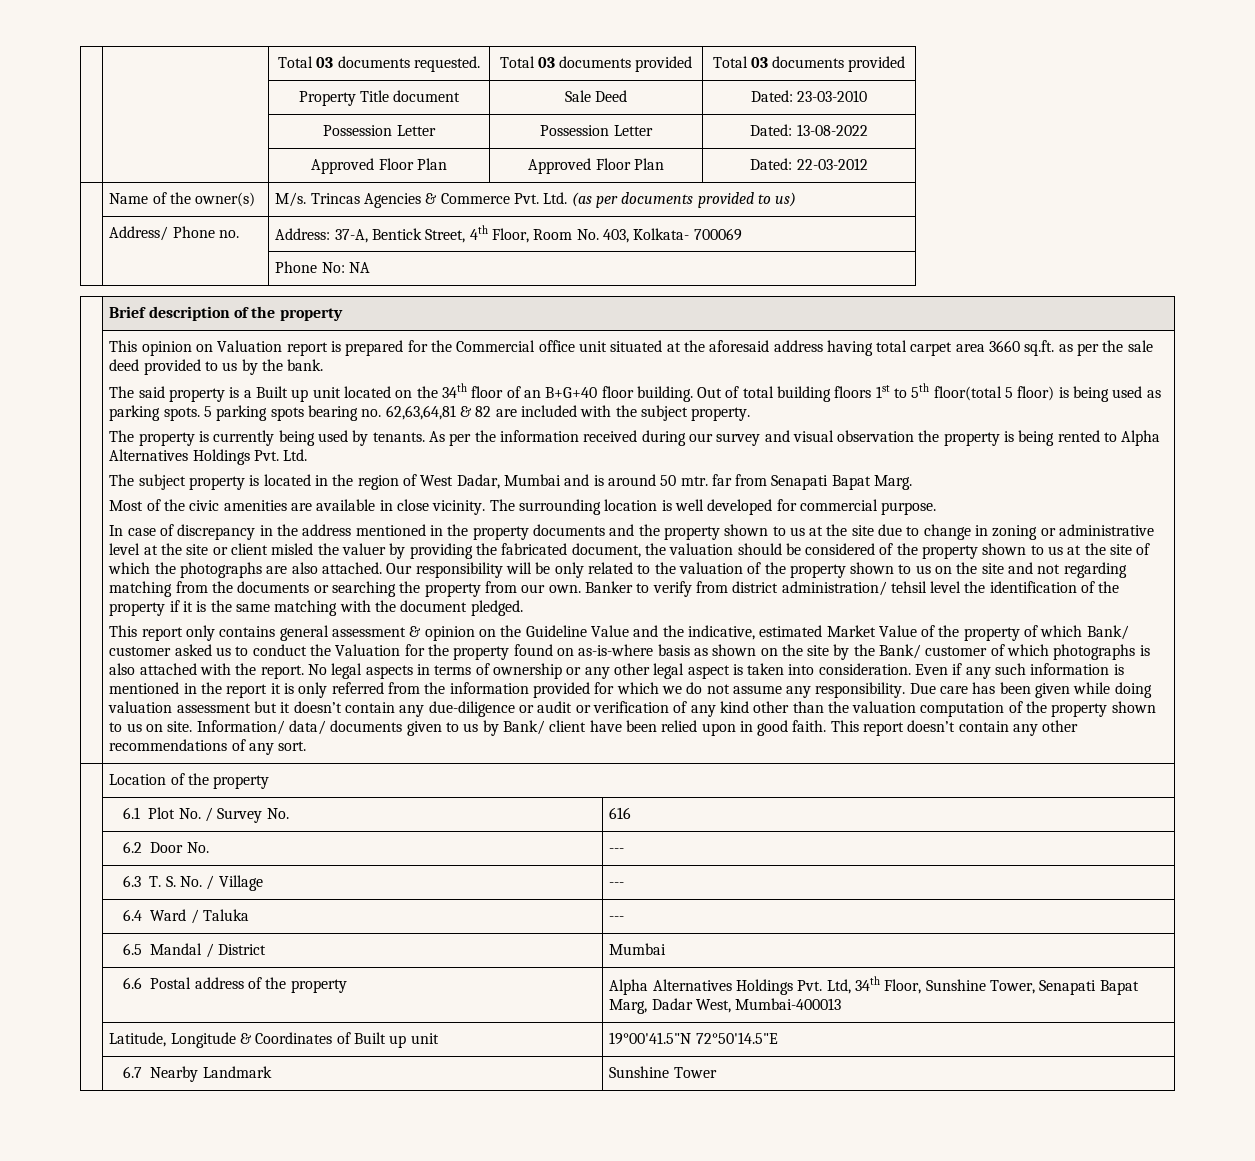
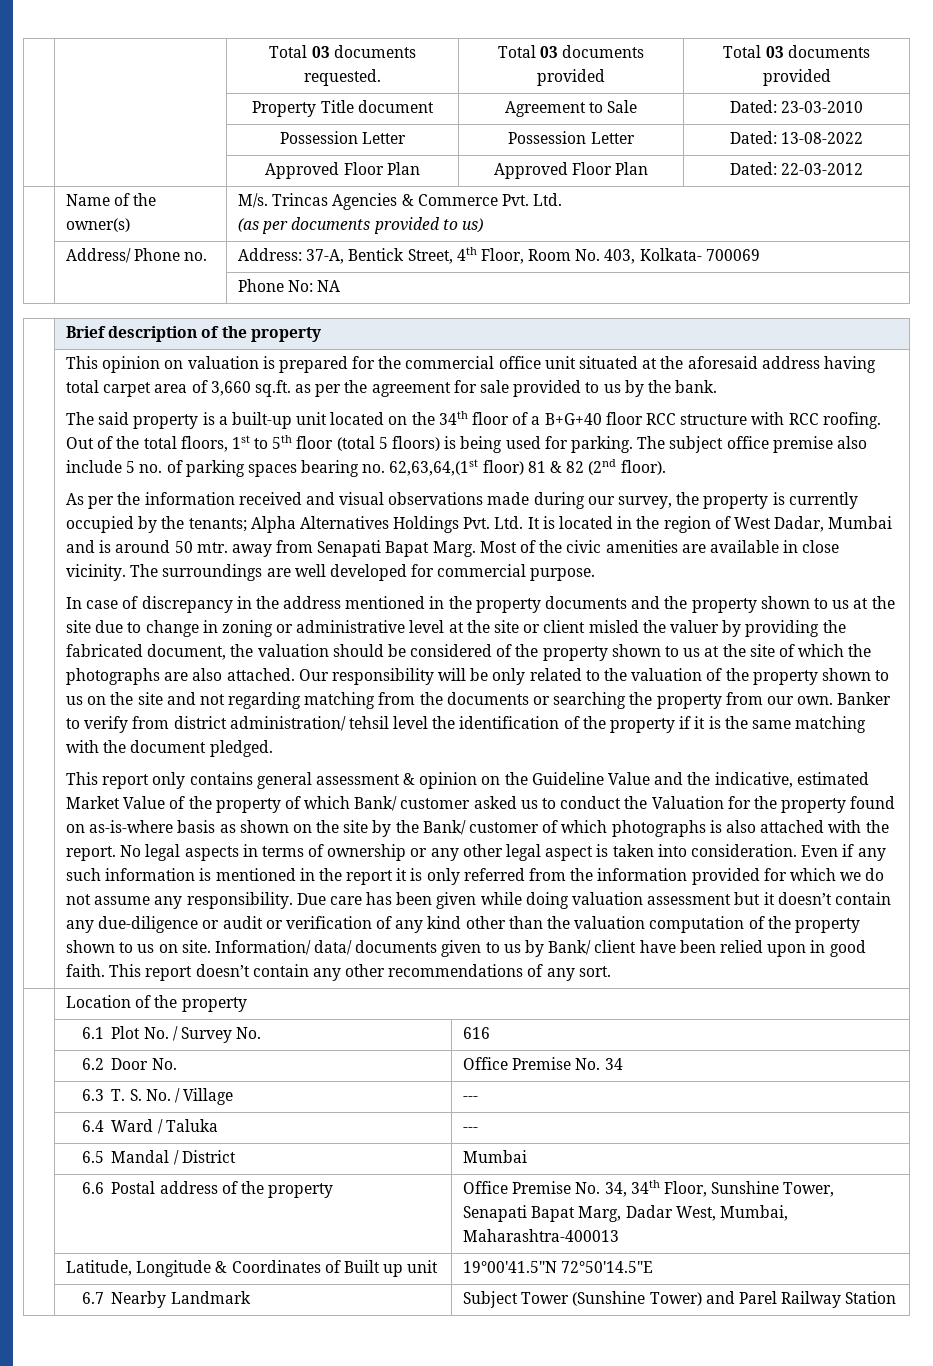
(461, 96) none -> [504,101,603,117] Agreement to
[595,90,628,102] Deed -> (638, 106) none
(568, 198) none -> (563, 199) //
[217,340,328,356] Valuation report -> [187,356,259,369] valuation
[456,340,536,352] Commercial -> [405,356,495,369] commercial
[989,340,1021,352] 3660 -> [191,380,251,396] of 3,660
[1127,340,1153,352] [109,359,140,371] sale deed -> [371,380,510,397] agreement for sale
[255,386,309,402] Built up -> [231,412,292,429] built-up
[523,390,541,398] an -> [531,416,541,425] a
[636,383,1161,402] [109,405,751,421] [109,430,425,446] building. Out of total building floors 1st to 5th floor(total 5 floor) is being used as parking spots. 5 parking spots bearing no. 62,63,64,81 & 82 are included with the subject property. // The property is currently being used by tenants. -> [645,412,881,429] [65,435,867,453] [65,459,666,477] RCC structure with RCC roofing. Out of the total floors, 1st to 5th floor (total 5 floors) is being used for parking. The subject office premise also include 5 no. of parking spaces bearing no. 62,63,64,(1st floor) 81 & 82 (2nd floor). //
[641,430,1118,446] during our survey and visual observation the property is being rented to -> [305,492,858,509] [65,516,247,533] and visual observations made during our survey, the property is currently occupied by the tenants;
[109,474,246,490] // The subject property -> [527,517,540,529] It
[711,474,732,486] far -> [231,544,272,557] away
(913, 482) // -> (476, 549) none
[518,499,672,515] surrounding location is -> [162,564,291,581] surroundings are
[609,848,625,853] --- -> [462,1057,623,1070] Office Premise No. 34
[609,979,851,995] Alpha Alternatives Holdings Pvt. Ltd, -> [462,1181,627,1197] Office Premise No. 34,
[735,998,842,1010] Mumbai-400013 -> [719,1205,788,1221] [462,1229,619,1242] Mumbai, Maharashtra-400013
[609,1066,717,1078] Sunshine Tower -> [462,1291,897,1308] Subject Tower (Sunshine Tower) and Parel Railway Station

